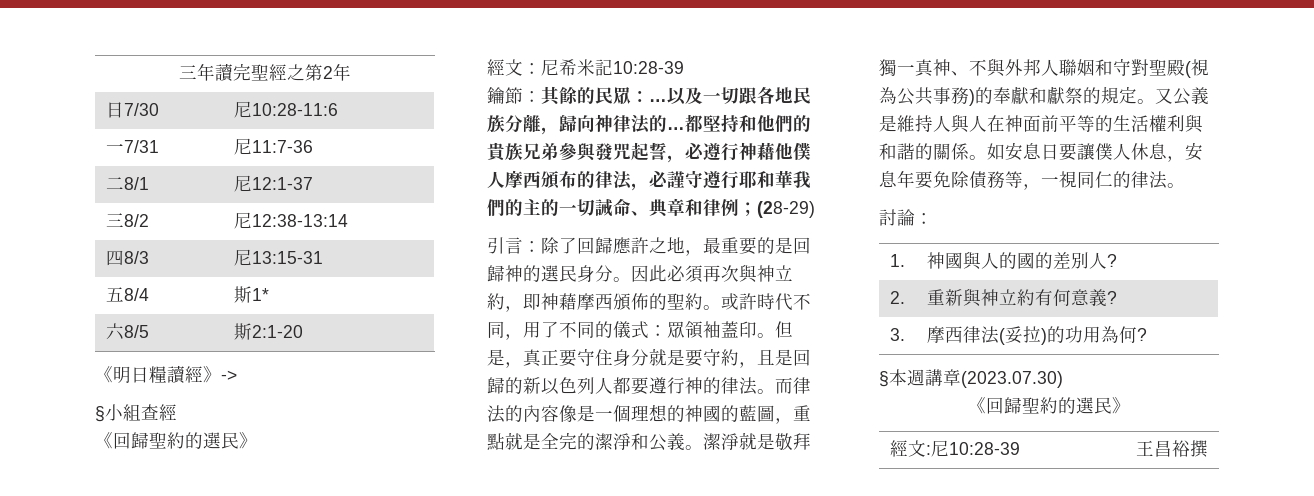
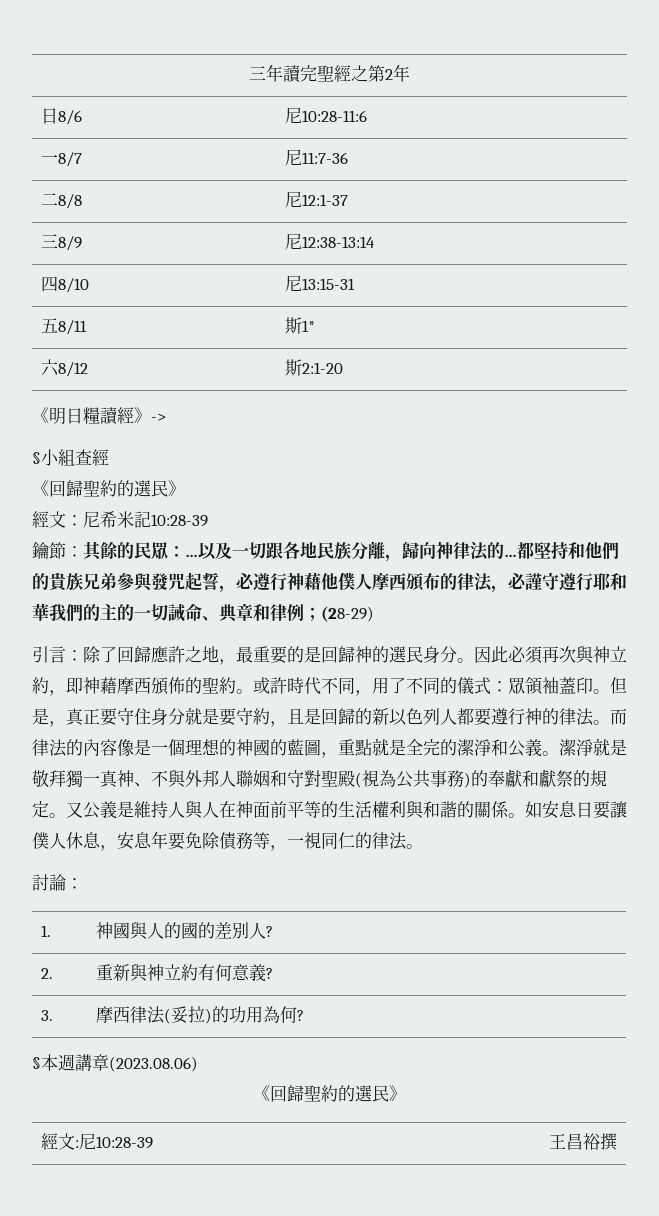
[123,103,159,116] 7/30 -> [58,110,83,125] 8/6
[123,140,159,153] 7/31 -> [58,152,83,167] 8/7
[123,177,149,190] 8/1 -> [58,194,83,209] 8/8
[123,214,149,227] 8/2 -> [58,236,83,251] 8/9
[123,251,149,264] 8/3 -> [58,278,90,293] 8/10
[123,288,149,301] 8/4 -> [58,320,88,335] 8/11
[123,325,149,338] 8/5 -> [58,362,89,377] 8/12
[961,371,1063,388] (2023.07.30) -> [109,1056,198,1072] (2023.08.06)

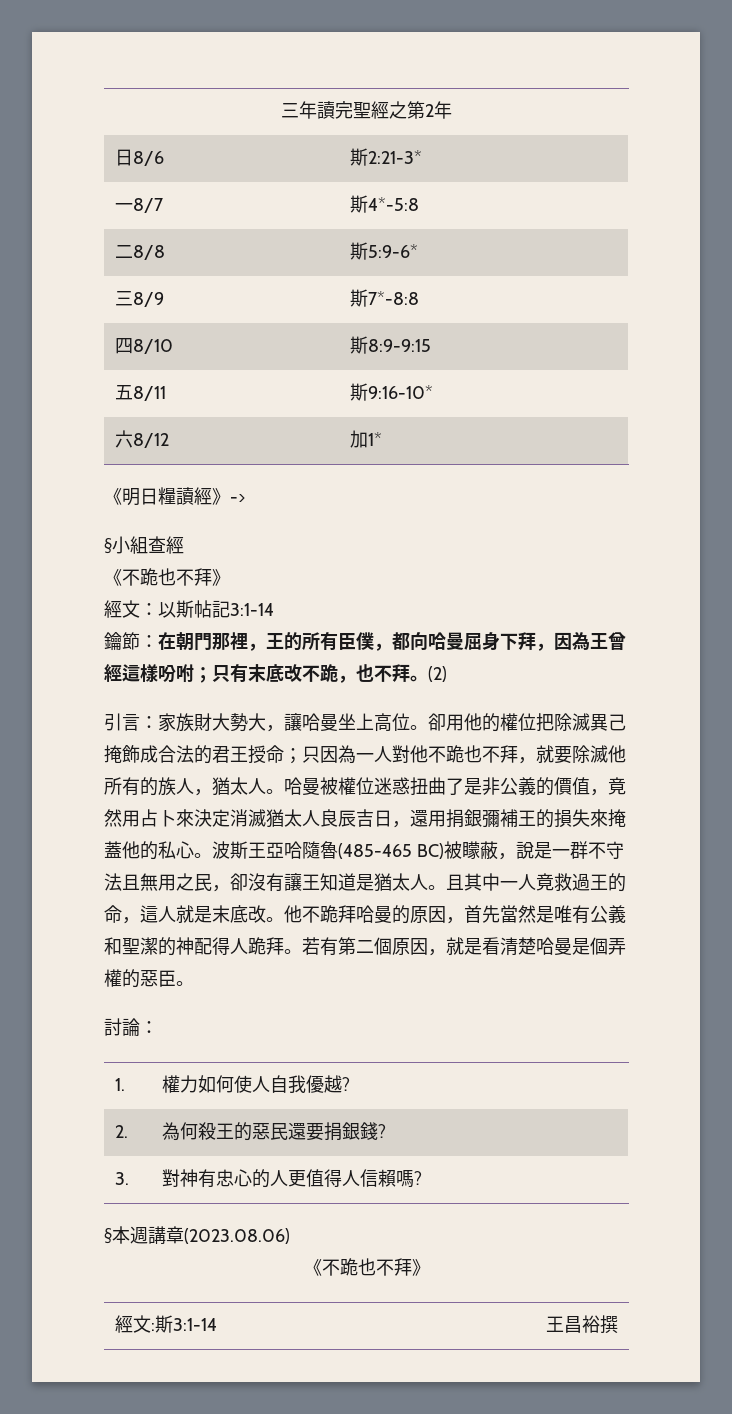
[285,107,368,124] 尼10:28-11:6 -> [350,148,423,166] 斯2:21-3*
[285,149,349,166] 尼11:7-36 -> [350,195,420,213] 斯4*-5:8
[285,191,349,208] 尼12:1-37 -> [350,242,419,260] 斯5:9-6*
[285,233,376,250] 尼12:38-13:14 -> [350,289,420,307] 斯7*-8:8
[285,275,356,292] 尼13:15-31 -> [350,336,432,354] 斯8:9-9:15
[302,320,316,332] 1* -> [368,385,434,399] 9:16-10*
[285,359,344,376] 斯2:1-20 -> [350,430,383,448] 加1*
[49,480,185,497] [32,511,208,528] 回歸聖約的選民》 // 經文：尼希米記10:28-39 -> [122,568,230,586] [104,600,274,618] 不跪也不拜》 // 經文：以斯帖記3:1-14
[83,541,619,562] [32,572,627,593] [32,603,374,623] [32,646,627,665] [32,677,627,696] [32,707,627,727] [32,738,627,758] [32,769,607,788] [32,801,627,819] [32,831,423,851] [32,874,83,891] [41,925,52,937] [96,922,274,940] [41,968,54,979] [96,964,274,982] [41,1010,54,1021] [96,1006,298,1024] 其餘的民眾：…以及一切跟各地民族分離，歸向神律法的…都堅持和他們的貴族兄弟參與發咒起誓，必遵行神藉他僕人摩西頒布的律法，必謹守遵行耶和華我們的主的一切誡命、典章和律例；(28-29) // 引言：除了回歸應許之地，最重要的是回歸神的選民身分。因此必須再次與神立約，即神藉摩西頒佈的聖約。或許時代不同，用了不同的儀式：眾領袖蓋印。但是，真正要守住身分就是要守約，且是回歸的新以色列人都要遵行神的律法。而律法的內容像是一個理想的神國的藍圖，重點就是全完的潔淨和公義。潔淨就是敬拜獨一真神、不與外邦人聯姻和守對聖殿(視為公共事務)的奉獻和獻祭的規定。又公義是維持人與人在神面前平等的生活權利與和諧的關係。如安息日要讓僕人休息，安息年要免除債務等，一視同仁的律法。 // 討論： // 1. | 神國與人的國的差別人? // 2. | 重新與神立約有何意義? // 3. | 摩西律法(妥拉)的功用為何 -> [158,632,626,651] [104,664,447,683] [104,713,626,732] [104,745,626,764] [104,777,626,796] [104,809,626,828] [104,841,624,860] [104,873,626,892] [104,905,626,924] [104,937,626,956] [104,969,194,988] [104,1018,158,1036] [115,1078,126,1091] [162,1075,351,1093] [115,1125,129,1138] [162,1122,387,1141] [115,1172,130,1185] [162,1169,415,1188] 在朝門那裡，王的所有臣僕，都向哈曼屈身下拜，因為王曾經這樣吩咐；只有末底改不跪，也不拜。(2) // 引言：家族財大勢大，讓哈曼坐上高位。卻用他的權位把除滅異己掩飾成合法的君王授命；只因為一人對他不跪也不拜，就要除滅他所有的族人，猶太人。哈曼被權位迷惑扭曲了是非公義的價值，竟然用占卜來決定消滅猶太人良辰吉日，還用捐銀彌補王的損失來掩蓋他的私心。波斯王亞哈隨魯(485-465 BC)被矇蔽，說是一群不守法且無用之民，卻沒有讓王知道是猶太人。且其中一人竟救過王的命，這人就是末底改。他不跪拜哈曼的原因，首先當然是唯有公義和聖潔的神配得人跪拜。若有第二個原因，就是看清楚哈曼是個弄權的惡臣。 // 討論： // 1. | 權力如何使人自我優越? // 2. | 為何殺王的惡民還要捐銀錢? // 3. | 對神有忠心的人更值得人信賴嗎
[270,1085,406,1102] [41,1133,154,1150] 回歸聖約的選民》 // 經文:尼10:28-39 -> [321,1258,430,1276] [115,1315,218,1333] 不跪也不拜》 // 經文:斯3:1-14

